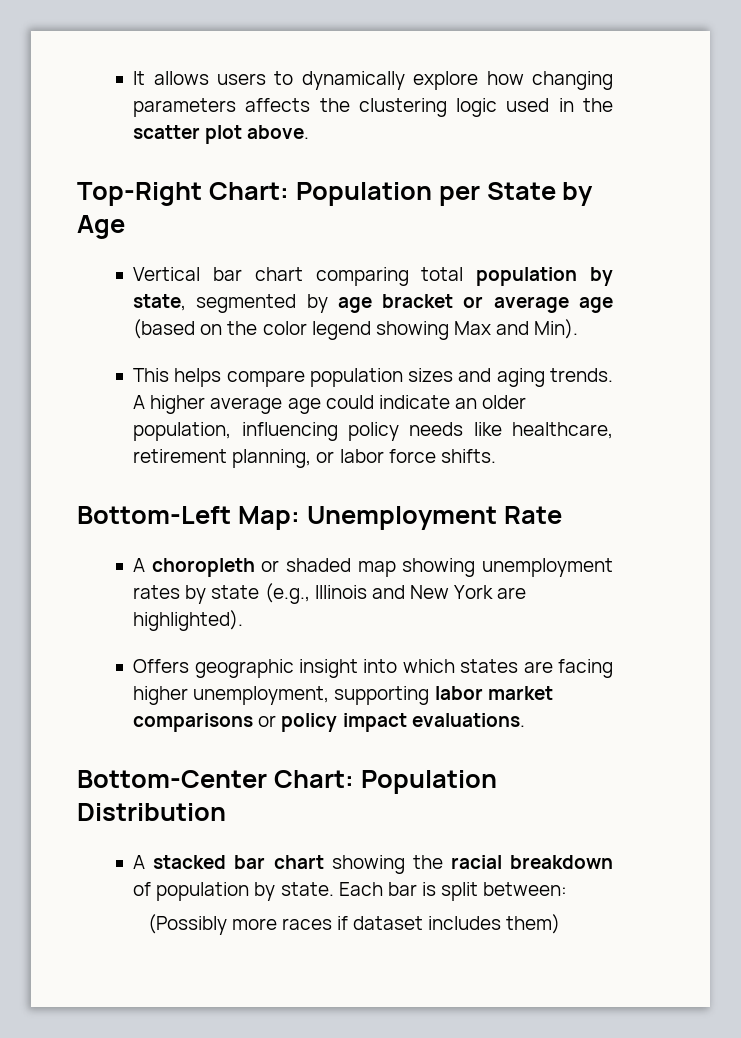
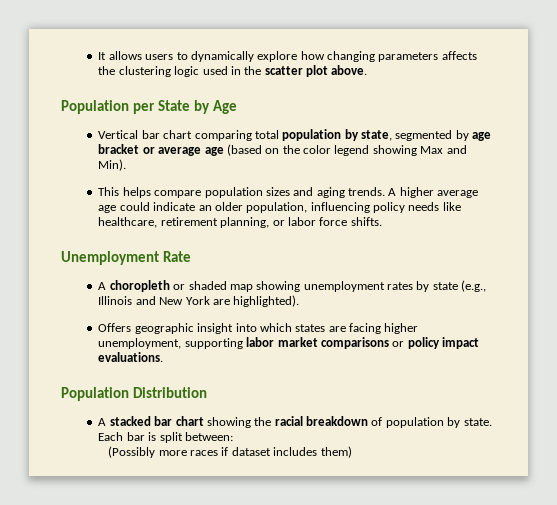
[77,182,289,206] Top-Right Chart: -> (368, 70) none
[77,506,300,530] Bottom-Left Map: -> (382, 221) none
[77,770,354,788] Bottom-Center Chart: -> (164, 357) none

